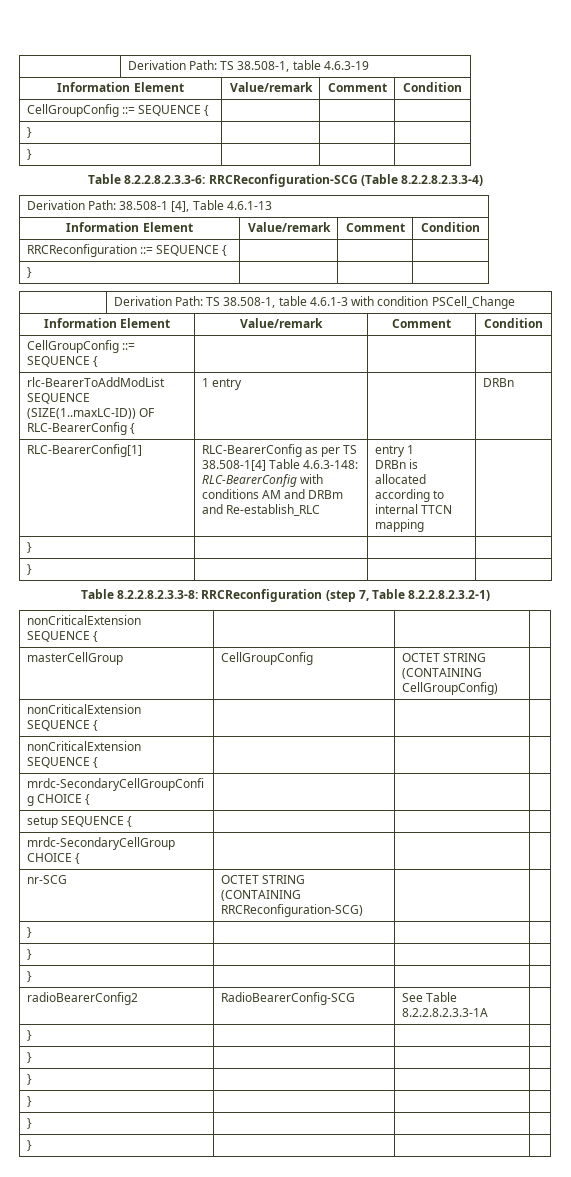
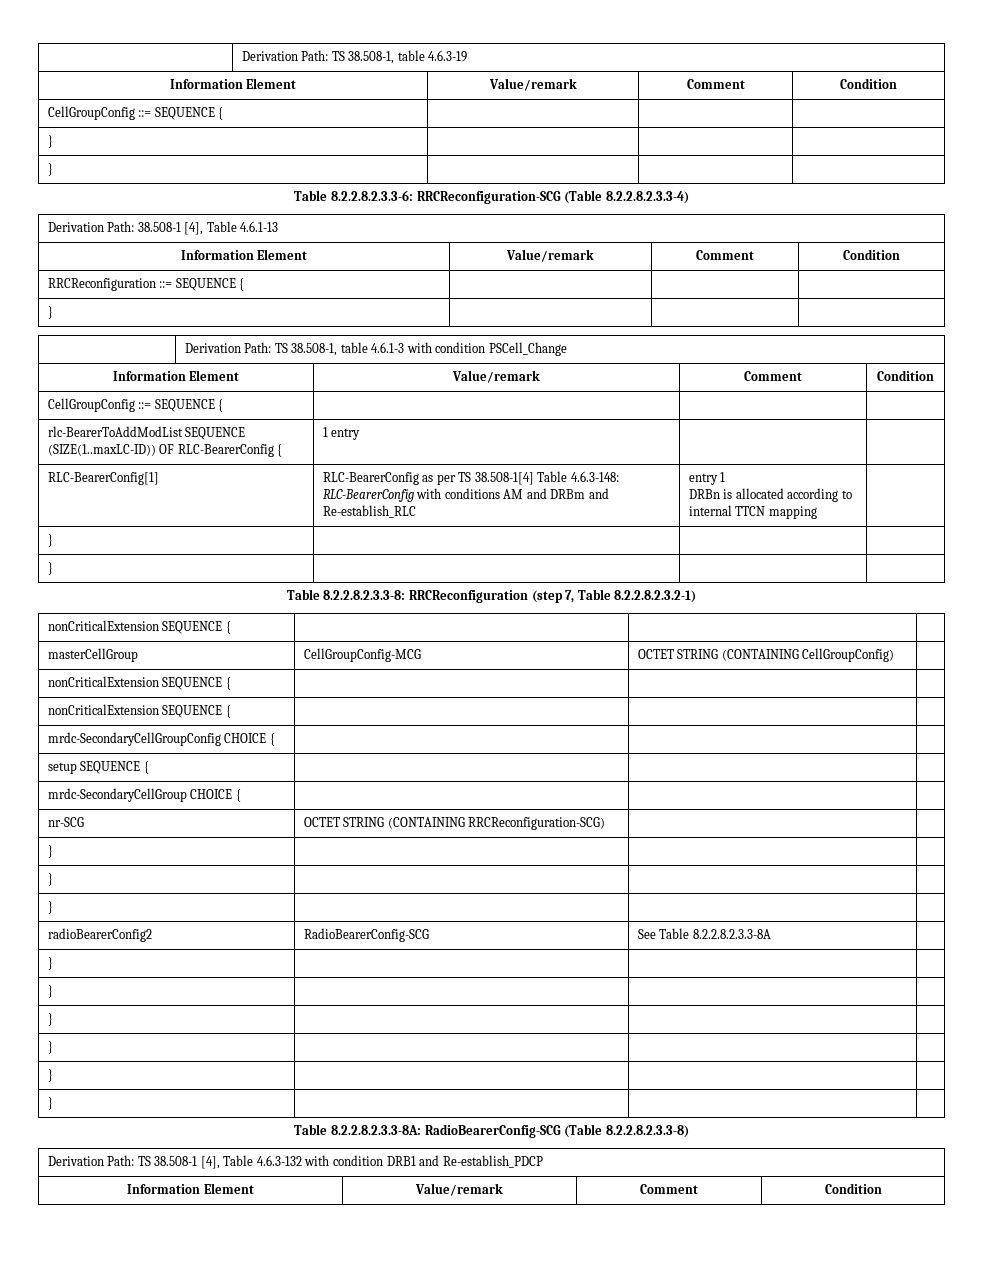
[482,378,514,387] DRBn -> (361, 434) none
[220,652,313,665] CellGroupConfig -> [303,648,421,662] CellGroupConfig-MCG
[401,1008,488,1017] 8.2.2.8.2.3.3-1A -> [692,929,771,939] 8.2.2.8.2.3.3-8A
(32, 1145) none -> [294,1124,689,1138] [47,1155,543,1169] [127,1183,254,1194] [415,1183,503,1196] [640,1184,698,1194] [824,1183,882,1194] // Table 8.2.2.8.2.3.3-8A: RadioBearerConfig-SCG (Table 8.2.2.8.2.3.3-8) // Derivation Path: TS 38.508-1 [4], Table 4.6.3-132 with condition DRB1 and Re-establish_PDCP // Information Element | Value/remark | Comment | Condition

